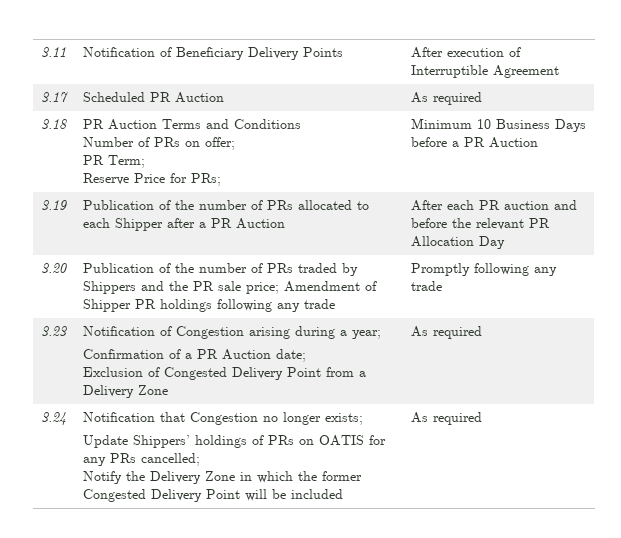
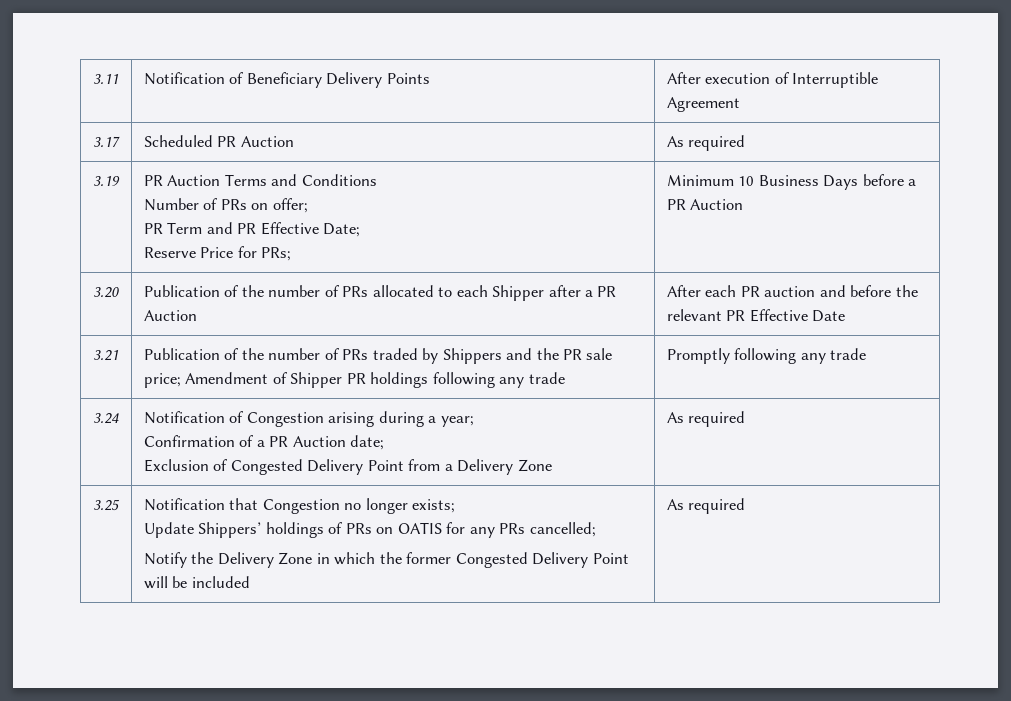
[41,119,68,129] 3.18 -> [92,175,120,186] 3.19
[108,155,146,168] Term; -> [167,222,361,237] Term and PR Effective Date;
[41,200,68,210] 3.19 -> [92,286,119,298] 3.20
[411,236,506,249] [41,263,68,273] Allocation Day // 3.20 -> [749,309,846,322] [92,349,119,361] Effective Date // 3.21
[41,326,68,336] 3.23 -> [92,412,119,424] 3.24
[41,412,67,425] 3.24 -> [92,499,120,511] 3.25

